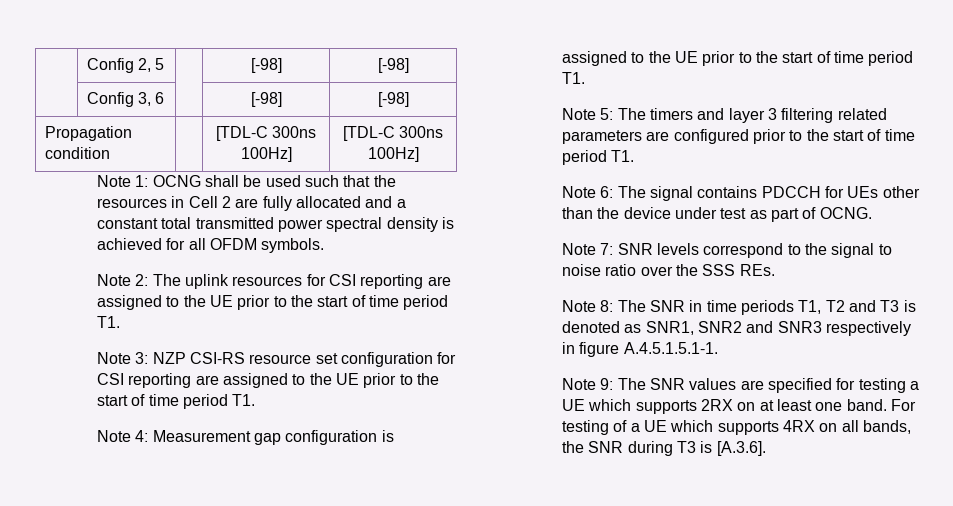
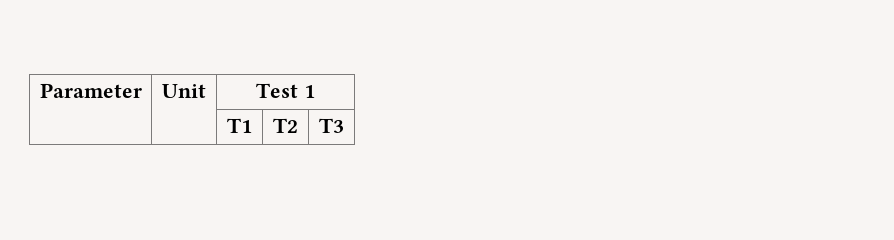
[86,58,165,73] [250,58,282,73] [377,58,409,73] [86,92,165,107] [250,92,282,107] [377,92,409,107] [44,126,132,141] [44,147,110,159] [215,126,317,141] [240,147,292,162] [342,126,444,141] [367,147,419,162] [96,175,396,187] [96,196,406,211] [96,217,454,232] [96,238,325,253] [96,274,451,289] [96,295,449,310] [96,316,120,328] [96,352,457,367] [96,373,439,388] [96,394,256,409] [96,430,394,445] [561,51,914,66] [561,72,585,84] [561,108,887,123] [561,129,915,144] [561,150,635,165] [561,186,920,201] [561,207,872,222] [561,243,892,258] [561,264,775,276] [561,300,916,315] [561,321,911,336] [561,342,718,357] [561,378,919,393] [561,399,916,414] [561,420,911,435] [561,441,766,456] | Config 2, 5 | | [-98] | [-98] // | Config 3, 6 | | [-98] | [-98] // Propagation condition | | [TDL-C 300ns 100Hz] | [TDL-C 300ns 100Hz] // Note 1: OCNG shall be used such that the resources in Cell 2 are fully allocated and a constant total transmitted power spectral density is achieved for all OFDM symbols. // Note 2: The uplink resources for CSI reporting are assigned to the UE prior to the start of time period T1. // Note 3: NZP CSI-RS resource set configuration for CSI reporting are assigned to the UE prior to the start of time period T1. // Note 4: Measurement gap configuration is assigned to the UE prior to the start of time period T1. // Note 5: The timers and layer 3 filtering related parameters are configured prior to the start of time period T1. // Note 6: The signal contains PDCCH for UEs other than the device under test as part of OCNG. // Note 7: SNR levels correspond to the signal to noise ratio over the SSS REs. // Note 8: The SNR in time periods T1, T2 and T3 is denoted as SNR1, SNR2 and SNR3 respectively in figure A.4.5.1.5.1-1. // Note 9: The SNR values are specified for testing a UE which supports 2RX on at least one band. For testing of a UE which supports 4RX on all bands, the SNR during T3 is [A.3.6]. -> [39,83,142,98] [162,84,206,98] [256,83,315,98] [227,118,252,133] [273,118,298,133] [319,118,344,133] Parameter | Unit | Test 1 // | | T1 | T2 | T3

